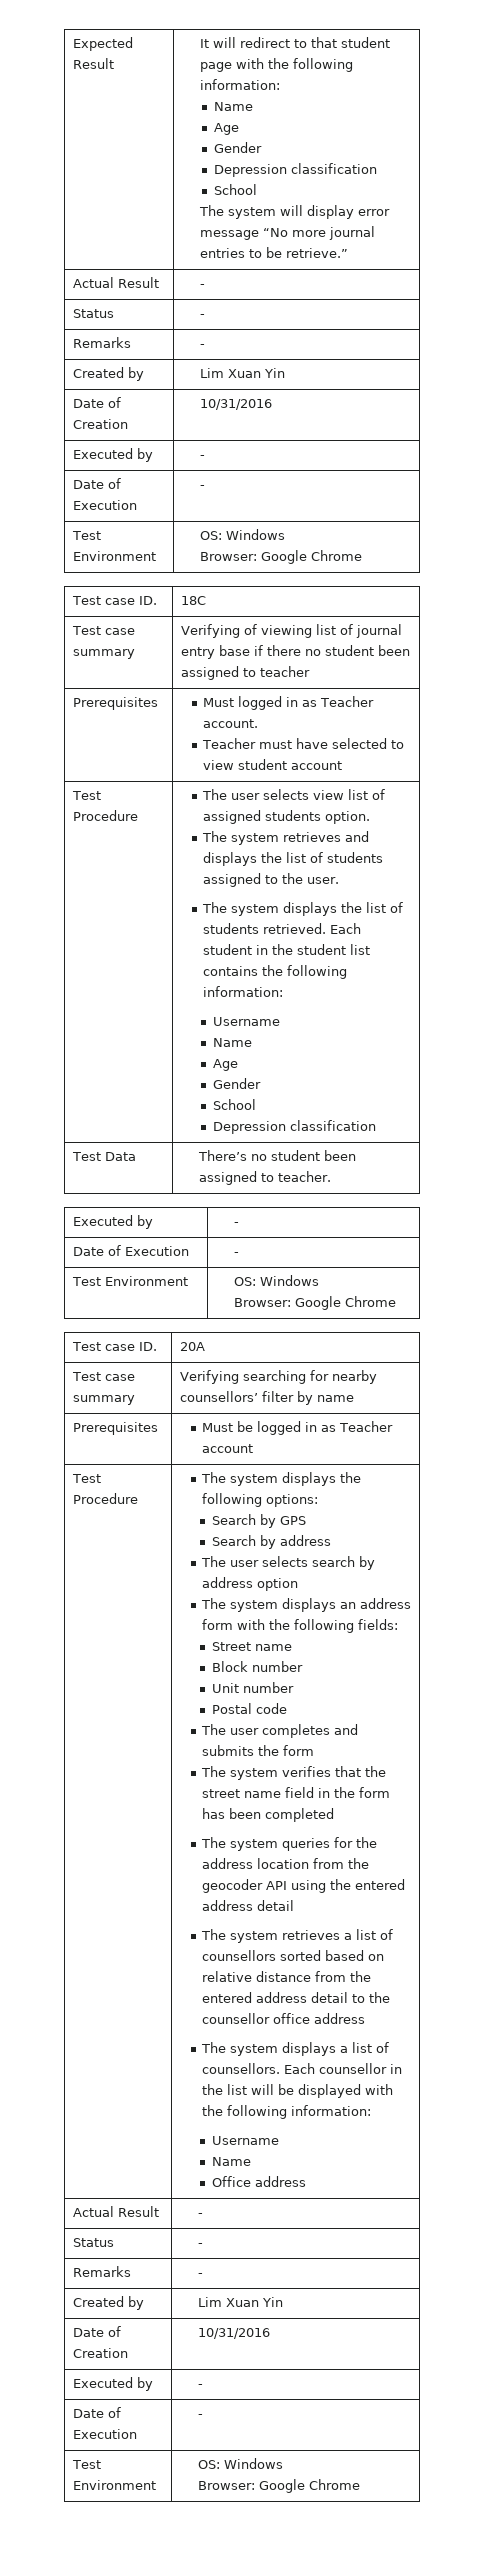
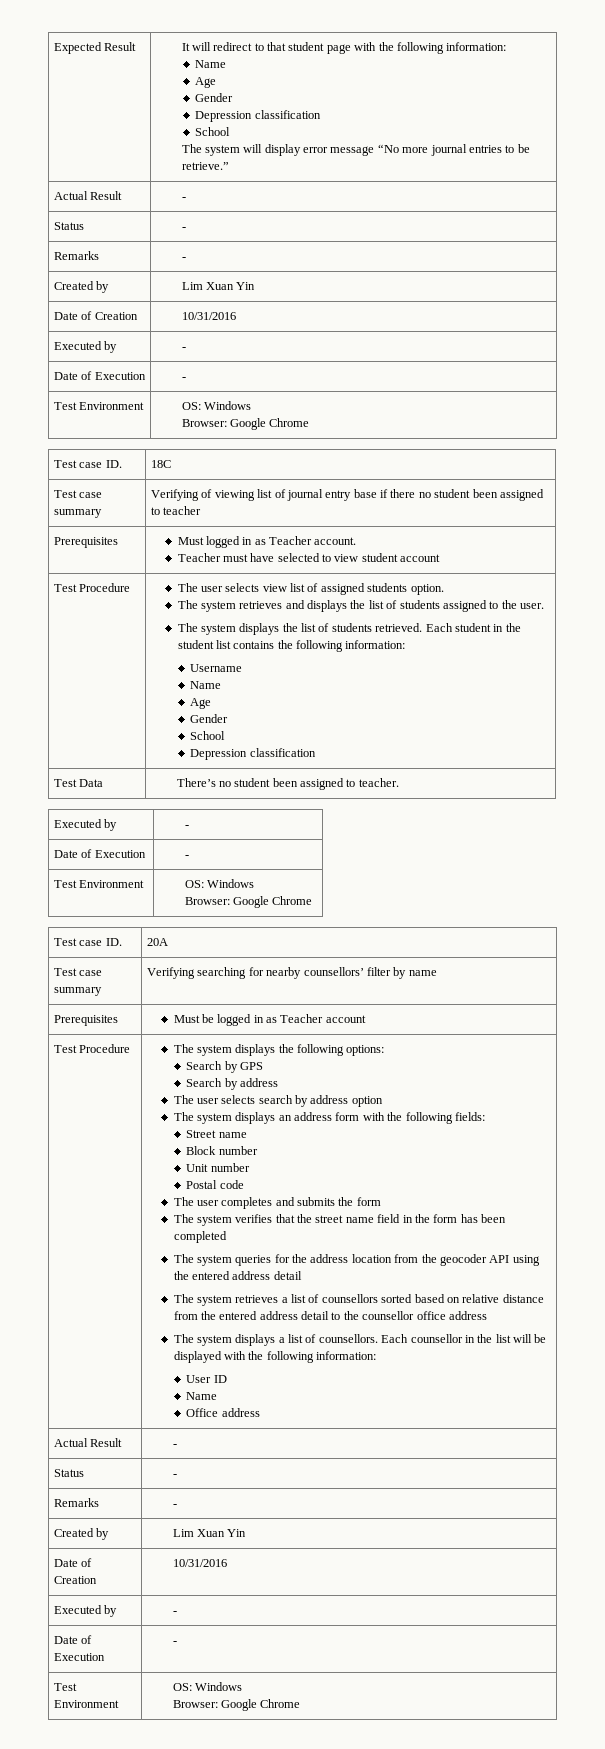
[211,2136,279,2145] Username -> [186,1375,227,1383] User ID

